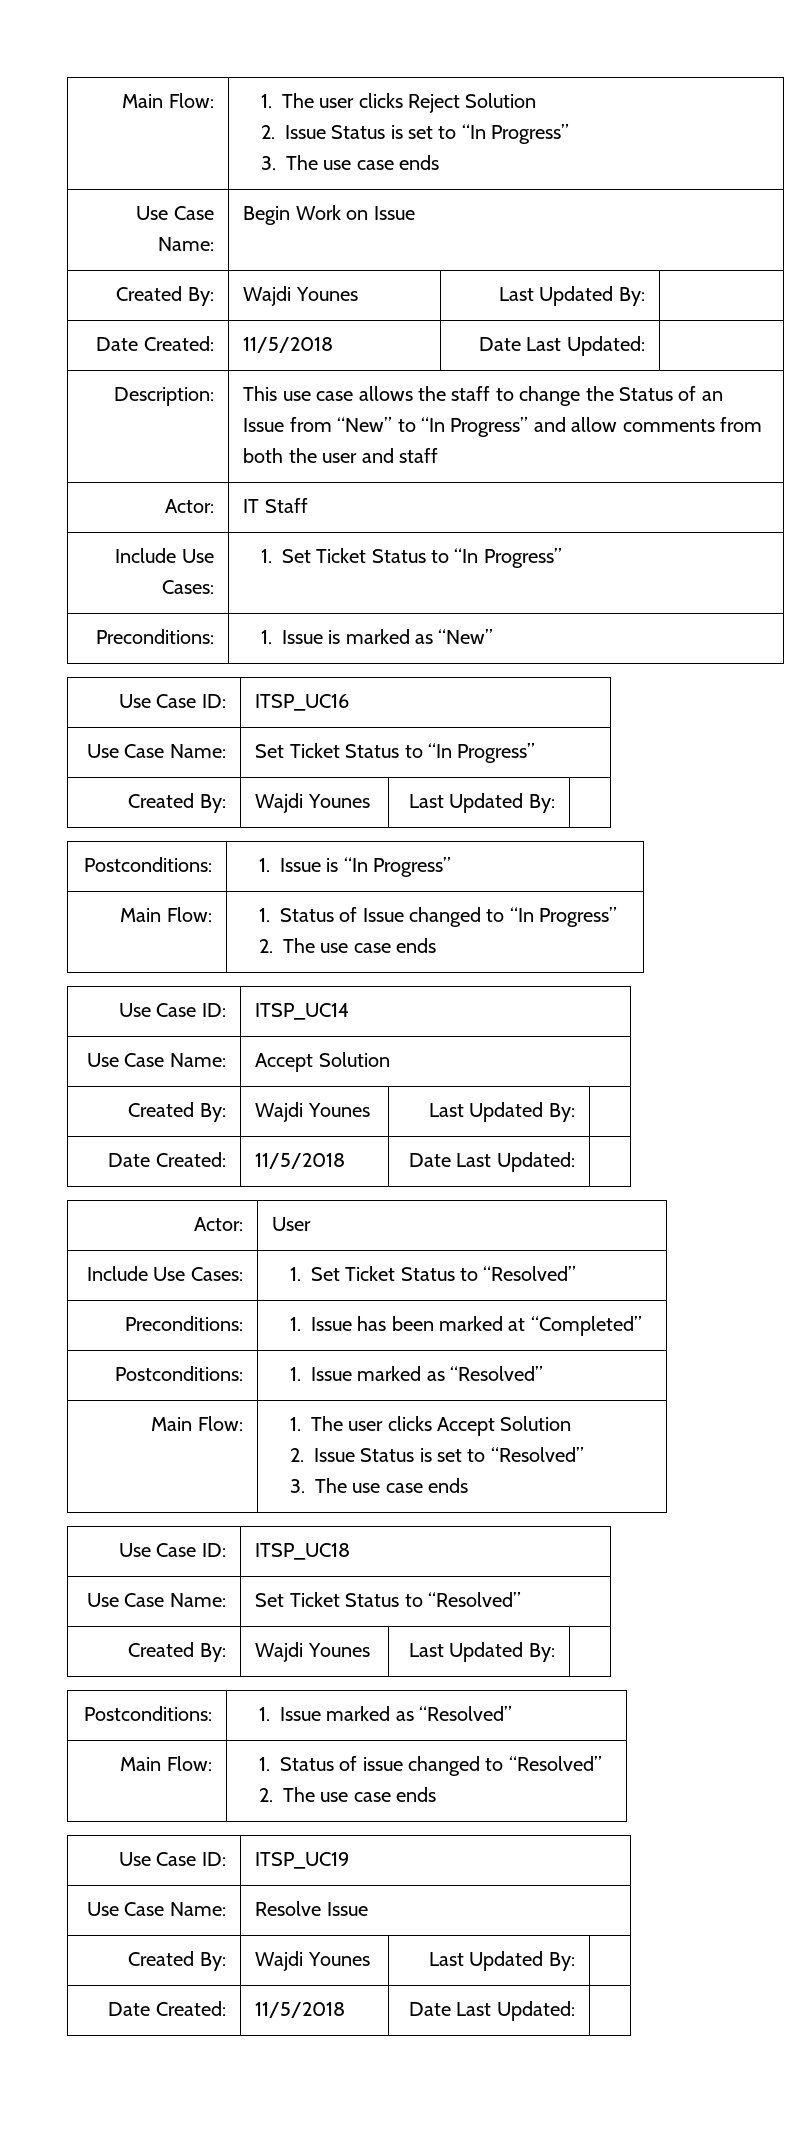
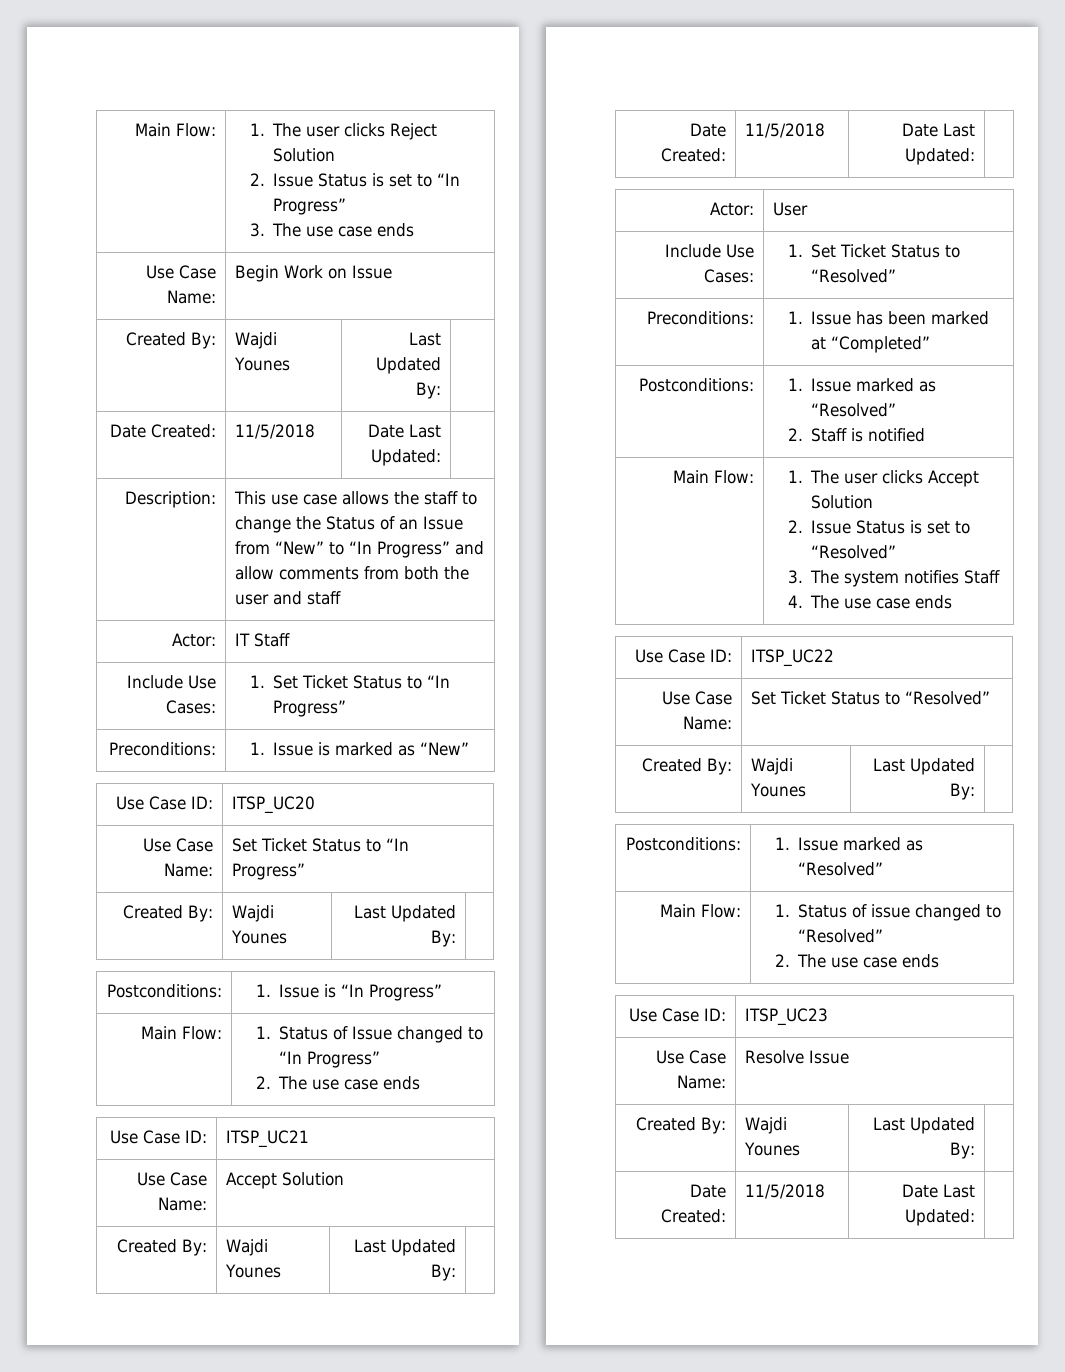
[255,694,350,711] ITSP_UC16 -> [231,796,315,814] ITSP_UC20
[255,1003,350,1020] ITSP_UC14 -> [225,1130,309,1148] ITSP_UC21
(543, 1373) none -> [787,428,926,442] // 2. Staff is notified
[352,1478,468,1493] [118,1543,226,1557] [255,1543,351,1560] use case ends // Use Case ID: | ITSP_UC18 -> [844,570,1001,587] [787,595,953,609] [635,649,733,663] [750,649,834,667] system notifies Staff // 4. The use case ends // Use Case ID: | ITSP_UC22
[255,1852,350,1869] ITSP_UC19 -> [744,1008,828,1026] ITSP_UC23

